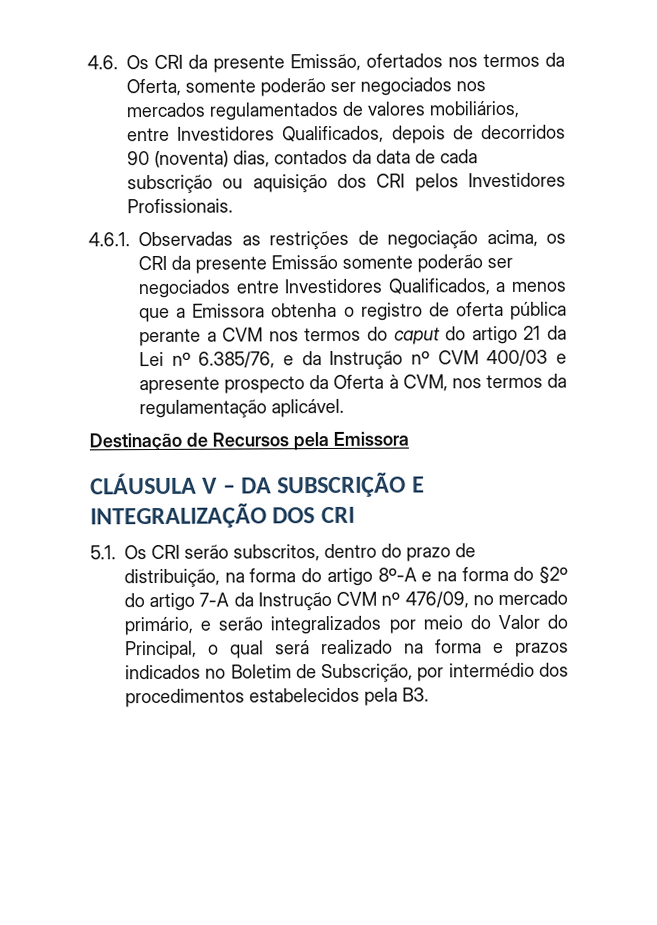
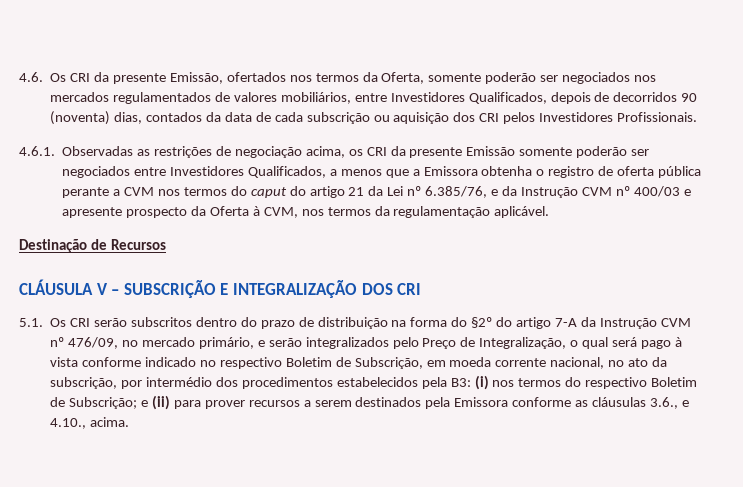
[411,350,479,365] nº CVM -> [581,186,630,196] CVM nº
[293,431,409,451] pela Emissora -> (166, 244) none
[241,477,273,494] DA -> (120, 292) none
[233,544,320,562] subscritos, -> [130,317,192,327] subscritos
[124,567,433,588] distribuição, na forma do artigo 8º-A e -> [317,317,388,329] distribuição
[388,614,568,634] [125,639,569,660] [125,663,414,683] por meio do Valor do Principal, o qual será realizado na forma e prazos indicados no Boletim de Subscrição, -> [392,337,682,349] [50,357,668,369] [50,377,118,389] pelo Preço de Integralização, o qual será pago à vista conforme indicado no respectivo Boletim de Subscrição, em moeda corrente nacional, no ato da subscrição,
[402,687,429,702] B3. -> [450,375,698,390] [50,395,689,410] [50,417,130,429] B3: (i) nos termos do respectivo Boletim de Subscrição; e (ii) para prover recursos a serem destinados pela Emissora conforme as cláusulas 3.6., e 4.10., acima.

